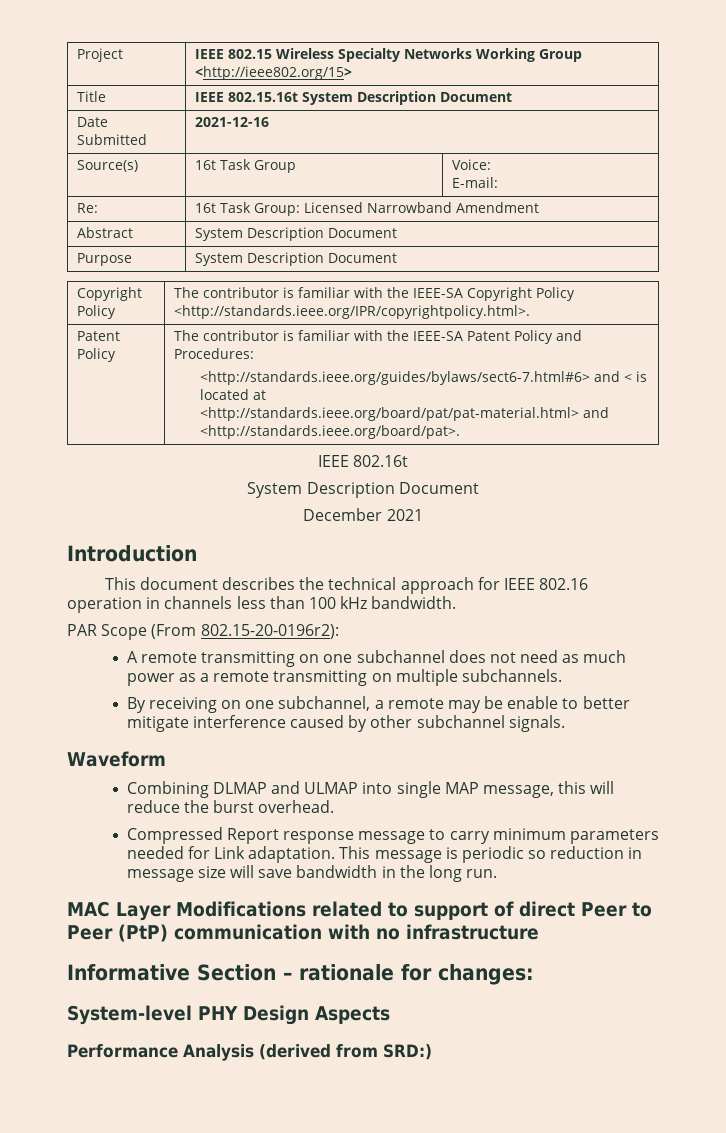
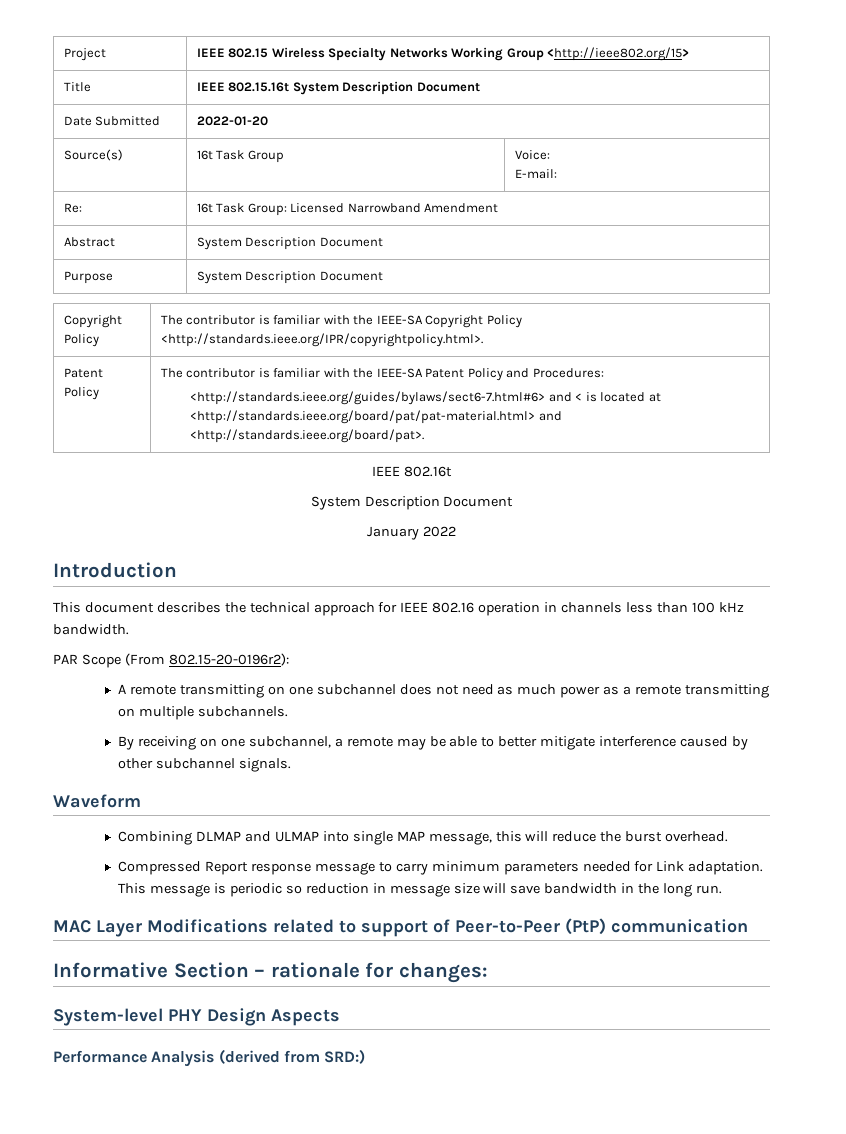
[195,117,270,127] 2021-12-16 -> [196,116,268,126] 2022-01-20
[303,508,423,521] December 2021 -> [367,526,456,540] January 2022
[507,696,559,709] enable -> [449,736,478,747] able
[519,901,652,917] [67,925,113,940] direct Peer to Peer -> [455,920,560,933] Peer-to-Peer
[328,924,539,940] with no infrastructure -> (748, 926) none

